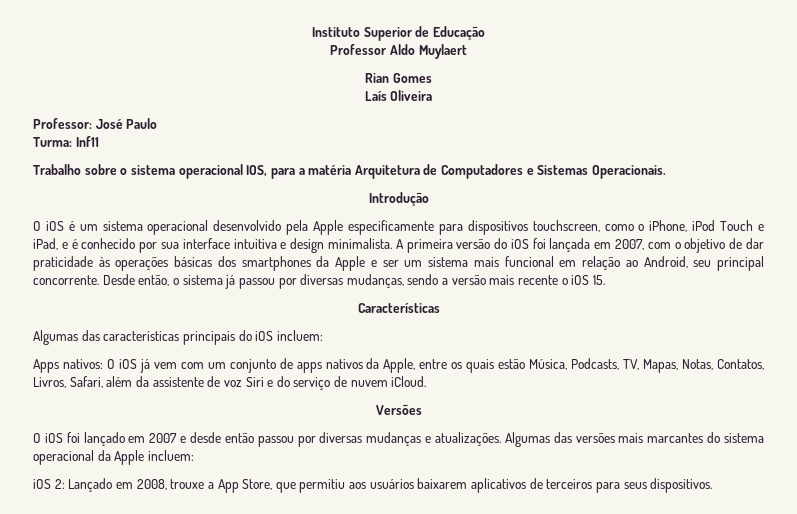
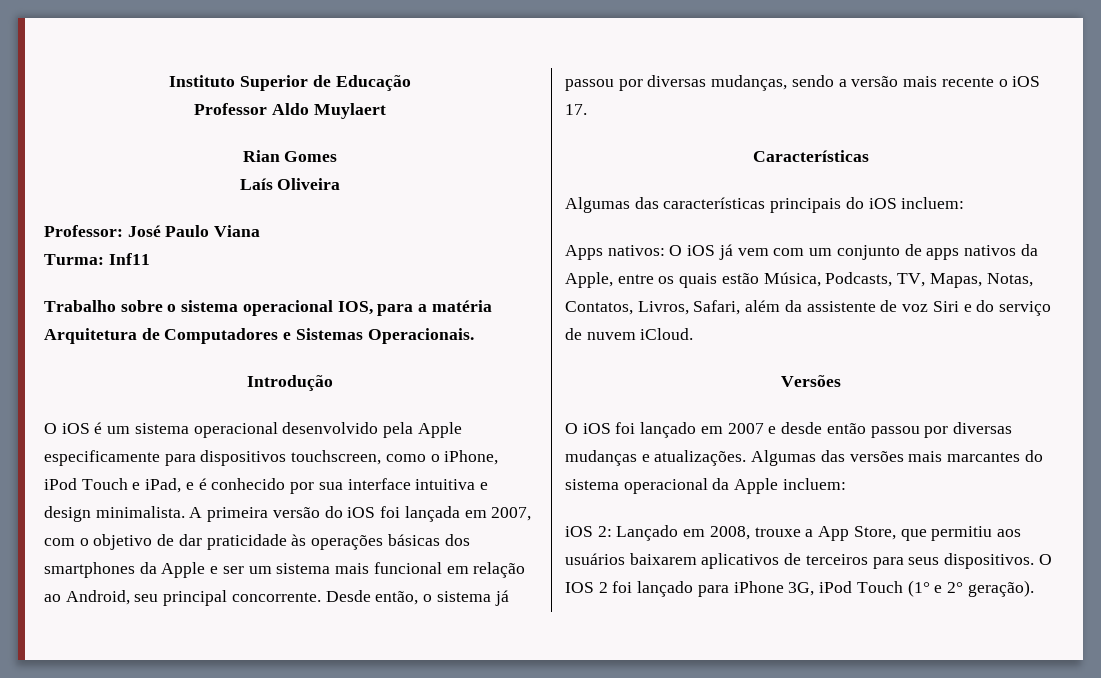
(158, 123) none -> [214,225,261,237] Viana
[592,275,605,285] 15. -> [565,104,587,115] 17.
(713, 485) none -> [1038,554,1052,565] [565,580,1034,597] O IOS 2 foi lançado para iPhone 3G, iPod Touch (1° e 2° geração).

